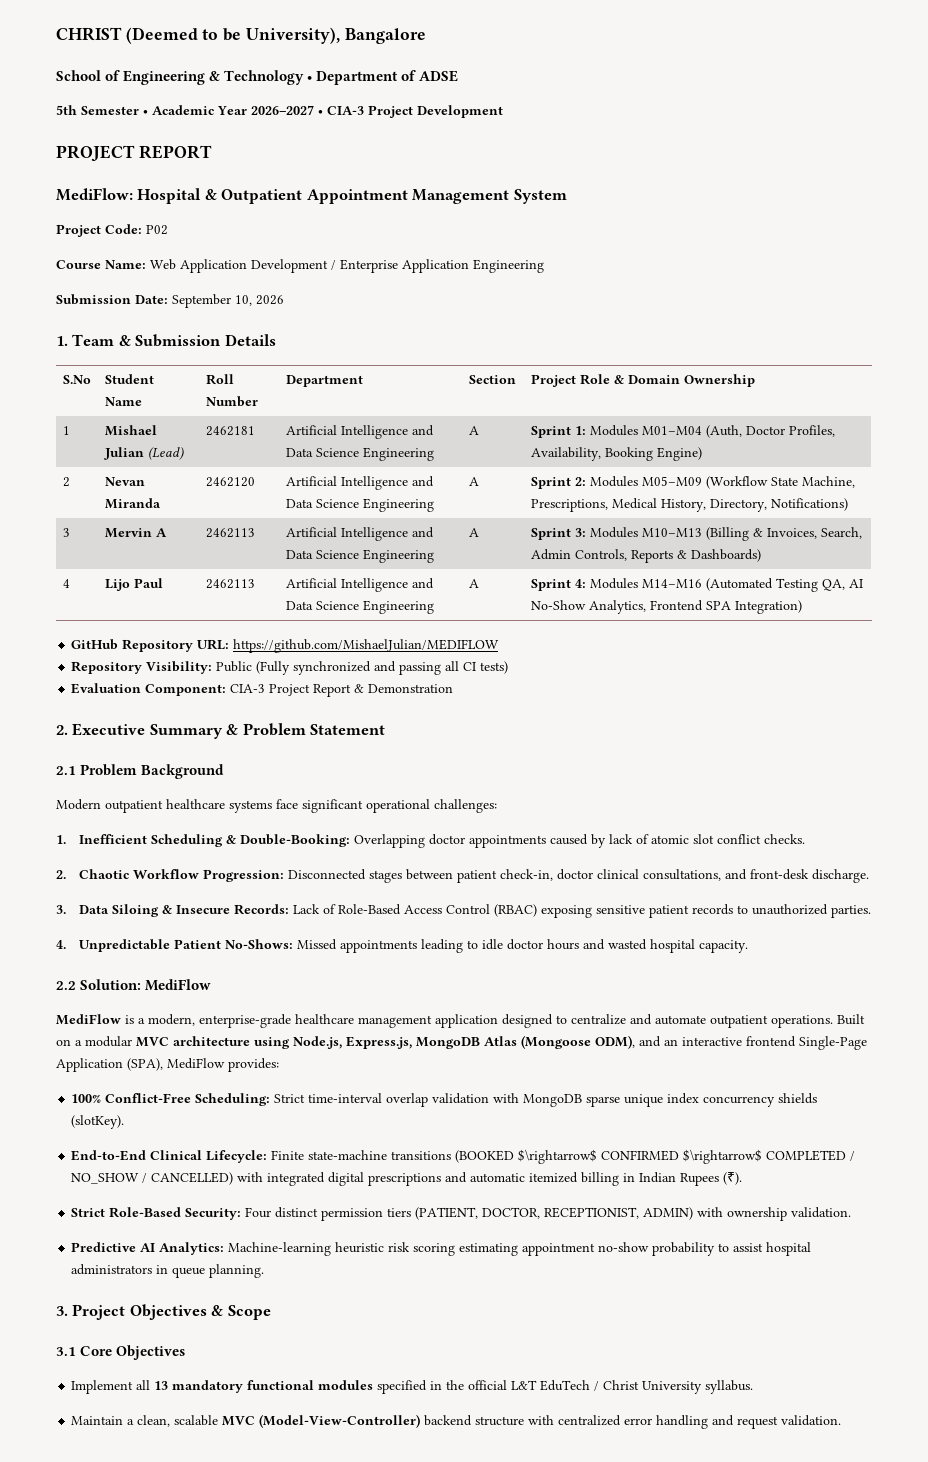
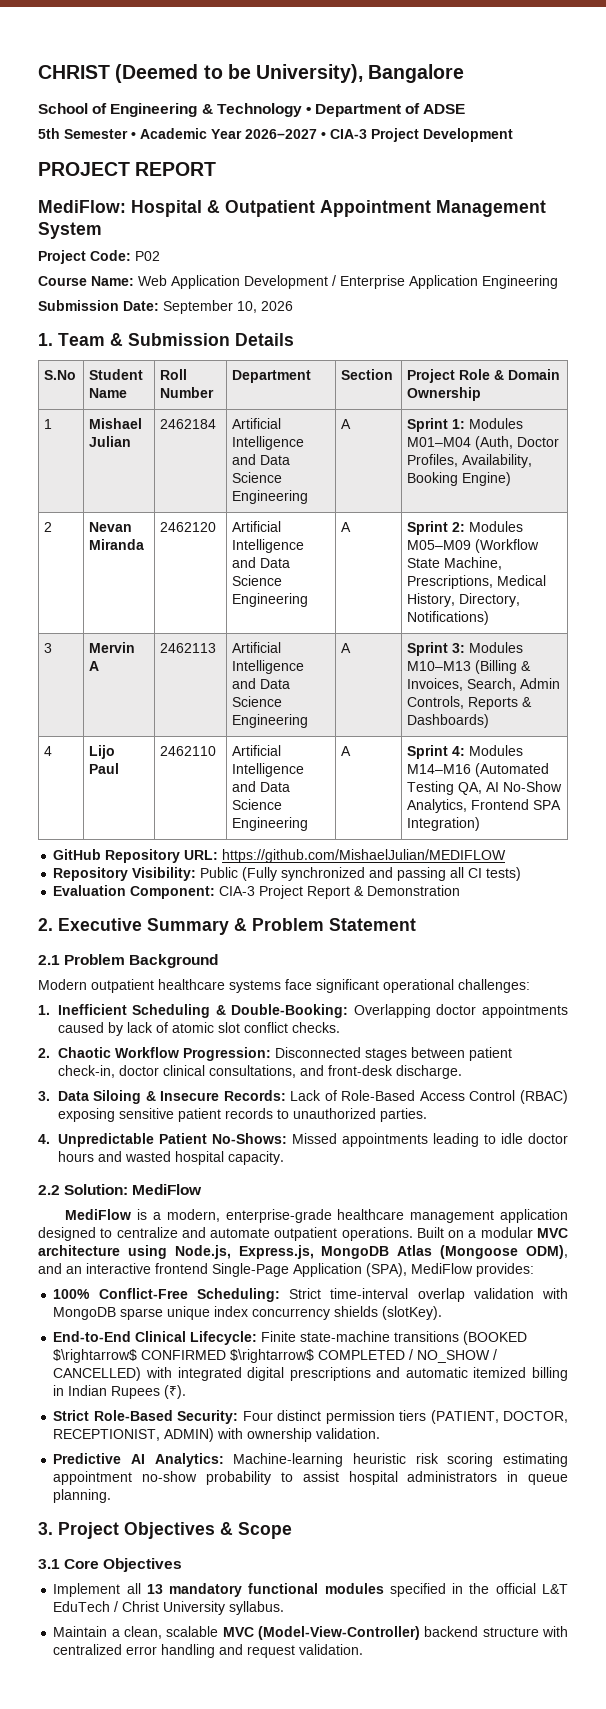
[147,447,184,460] [205,426,255,436] (Lead) | 2462181 -> [160,419,217,429] | 2462184
[205,579,255,589] 2462113 -> [160,746,217,756] 2462110

